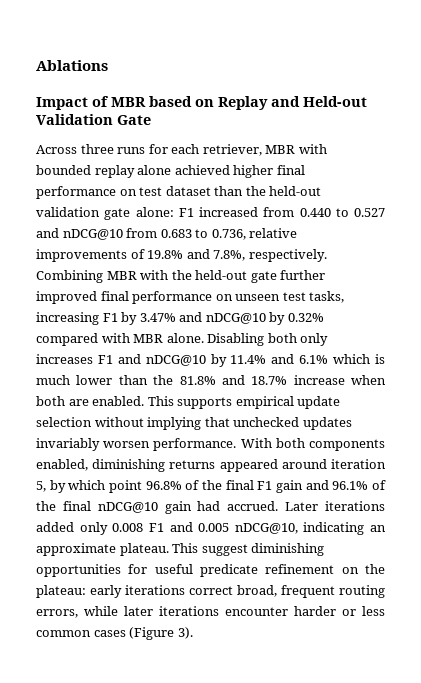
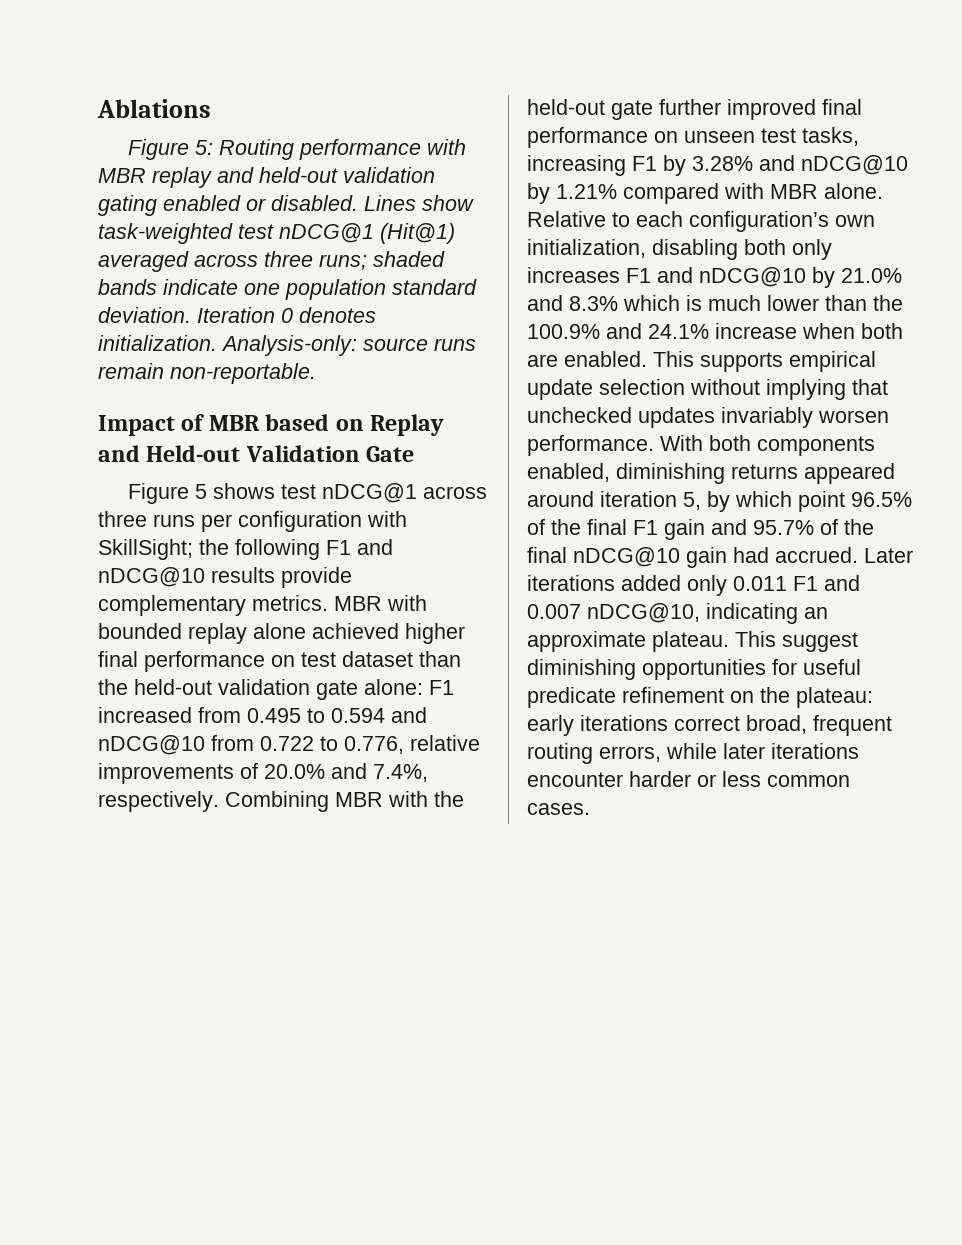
(108, 65) none -> [127,139,466,160] [98,167,435,188] [98,195,474,216] [98,223,455,244] [98,251,445,272] [98,279,477,300] [98,307,376,323] [98,335,476,356] [98,363,316,384] // Figure 5: Routing performance with MBR replay and held-out validation gating enabled or disabled. Lines show task-weighted test nDCG@1 (Hit@1) averaged across three runs; shaded bands indicate one population standard deviation. Iteration 0 denotes initialization. Analysis-only: source runs remain non-reportable.
[36,144,262,156] Across three runs for each retriever, -> [127,483,487,504] [98,511,407,532] [98,539,393,560] [98,567,352,588] [98,595,328,616] Figure 5 shows test nDCG@1 across three runs per configuration with SkillSight; the following F1 and nDCG@10 results provide complementary metrics.
[299,208,385,217] [36,228,298,240] [36,249,246,262] 0.440 to 0.527 and nDCG@10 from 0.683 to 0.736, relative improvements of 19.8% and 7.8%, -> [247,707,427,723] [98,735,480,755] [98,763,428,784] 0.495 to 0.594 and nDCG@10 from 0.722 to 0.776, relative improvements of 20.0% and 7.4%,
[139,312,324,325] 3.47% and nDCG@10 by 0.32% -> [692,155,908,175] [527,183,617,204] 3.28% and nDCG@10 by 1.21%
[207,333,265,346] Disabling -> [527,211,875,232] [527,239,738,260] Relative to each configuration’s own initialization, disabling
[230,354,329,364] 11.4% and 6.1% -> [841,268,902,283] [527,295,618,311] 21.0% and 8.3%
[179,375,288,385] 81.8% and 18.7% -> [527,323,709,339] 100.9% and 24.1%
[145,481,182,490] 96.8% -> [851,492,912,507] 96.5%
[332,481,369,490] 96.1% -> [753,520,814,535] 95.7%
[112,522,230,532] 0.008 F1 and 0.005 -> [733,575,860,591] [527,604,581,619] 0.011 F1 and 0.007
[93,627,193,640] cases (Figure 3). -> [527,803,590,815] cases.

